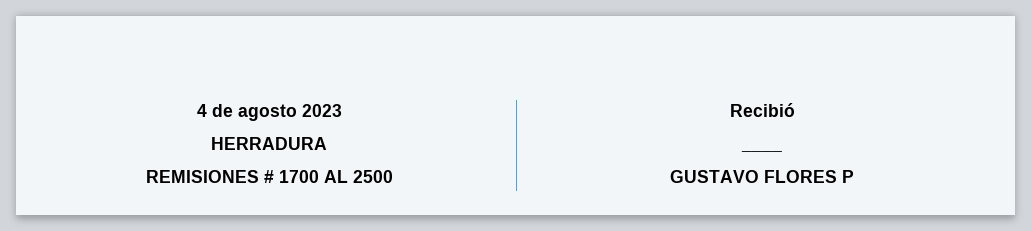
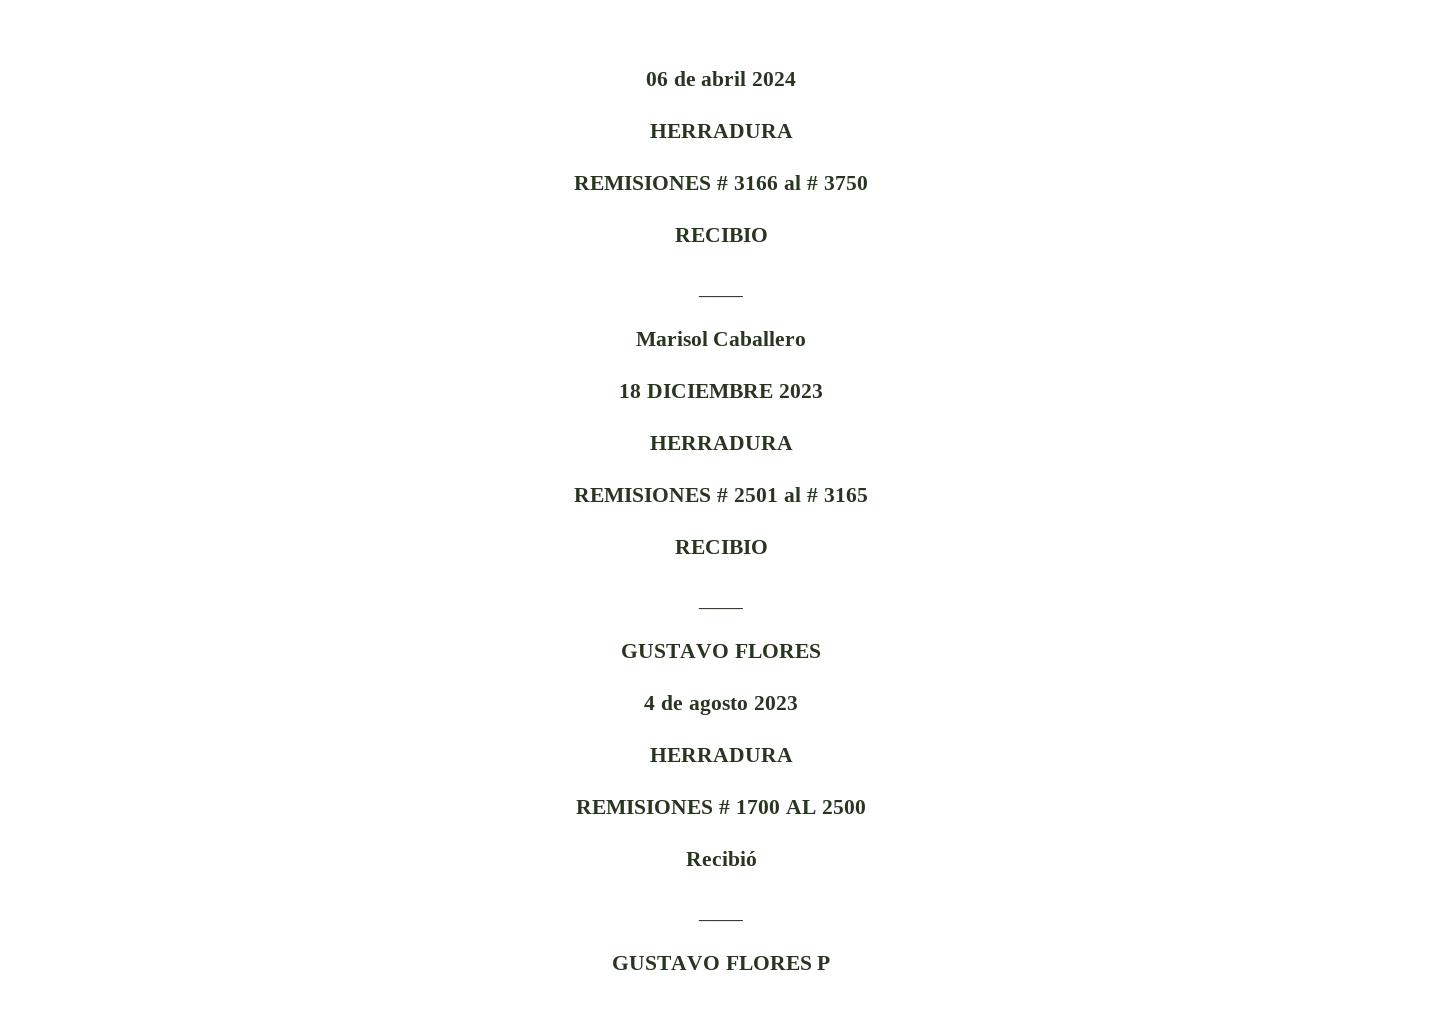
(196, 110) none -> [645,71,797,86] [649,124,793,138] [574,175,868,190] [674,228,768,242] [698,294,743,298] [635,331,807,346] [619,384,823,398] [649,436,793,450] [574,487,868,502] [674,540,768,554] [698,606,743,610] [621,644,821,658] 06 de abril 2024 // HERRADURA // REMISIONES # 3166 al # 3750 // RECIBIO // ____ // Marisol Caballero // 18 DICIEMBRE 2023 // HERRADURA // REMISIONES # 2501 al # 3165 // RECIBIO // ____ // GUSTAVO FLORES //

